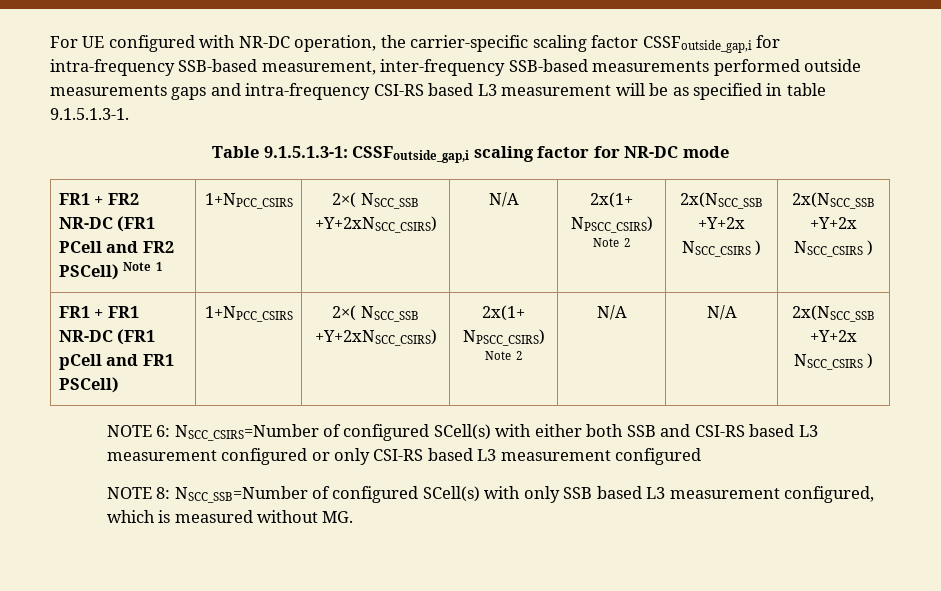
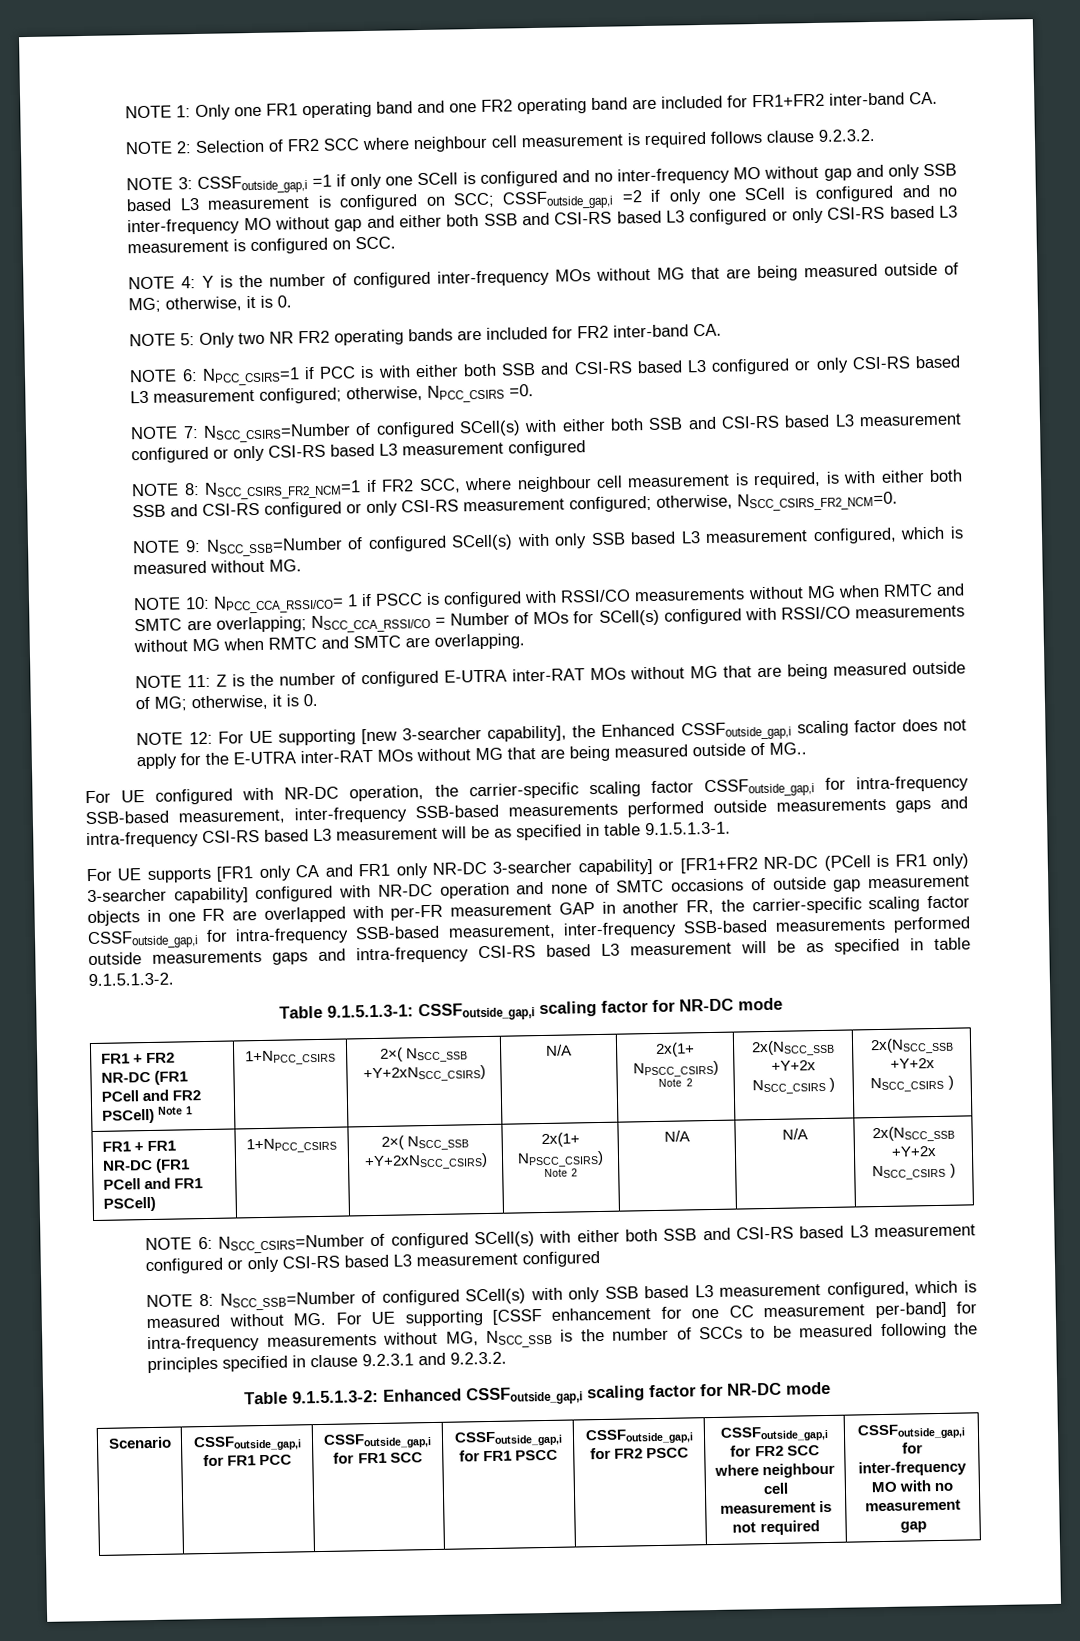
(50, 42) none -> [125,91,939,121] [125,128,876,155] [126,163,958,195] [126,184,957,212] [127,205,959,236] [127,236,397,255] [128,262,960,290] [128,295,293,313] [129,323,723,348] [129,355,962,386] [130,384,535,404] [130,413,963,443] [131,440,587,464] [131,469,964,500] [132,491,899,518] [132,526,964,557] [133,559,303,575] [133,583,965,614] [134,605,965,634] [133,633,526,653] [135,661,967,689] [135,693,319,711] [136,718,967,746] [136,742,808,770] NOTE 1: Only one FR1 operating band and one FR2 operating band are included for FR1+FR2 inter-band CA. // NOTE 2: Selection of FR2 SCC where neighbour cell measurement is required follows clause 9.2.3.2. // NOTE 3: CSSFoutside_gap,i =1 if only one SCell is configured and no inter-frequency MO without gap and only SSB based L3 measurement is configured on SCC; CSSFoutside_gap,i =2 if only one SCell is configured and no inter-frequency MO without gap and either both SSB and CSI-RS based L3 configured or only CSI-RS based L3 measurement is configured on SCC. // NOTE 4: Y is the number of configured inter-frequency MOs without MG that are being measured outside of MG; otherwise, it is 0. // NOTE 5: Only two NR FR2 operating bands are included for FR2 inter-band CA. // NOTE 6: NPCC_CSIRS=1 if PCC is with either both SSB and CSI-RS based L3 configured or only CSI-RS based L3 measurement configured; otherwise, NPCC_CSIRS =0. // NOTE 7: NSCC_CSIRS=Number of configured SCell(s) with either both SSB and CSI-RS based L3 measurement configured or only CSI-RS based L3 measurement configured // NOTE 8: NSCC_CSIRS_FR2_NCM=1 if FR2 SCC, where neighbour cell measurement is required, is with either both SSB and CSI-RS configured or only CSI-RS measurement configured; otherwise, NSCC_CSIRS_FR2_NCM=0. // NOTE 9: NSCC_SSB=Number of configured SCell(s) with only SSB based L3 measurement configured, which is measured without MG. // NOTE 10: NPCC_CCA_RSSI/CO= 1 if PSCC is configured with RSSI/CO measurements without MG when RMTC and SMTC are overlapping; NSCC_CCA_RSSI/CO = Number of MOs for SCell(s) configured with RSSI/CO measurements without MG when RMTC and SMTC are overlapping. // NOTE 11: Z is the number of configured E-UTRA inter-RAT MOs without MG that are being measured outside of MG; otherwise, it is 0. // NOTE 12: For UE supporting [new 3-searcher capability], the Enhanced CSSFoutside_gap,i scaling factor does not apply for the E-UTRA inter-RAT MOs without MG that are being measured outside of MG.. //
(129, 114) none -> [86,853,970,884] [87,875,970,904] [87,895,970,927] [87,916,971,950] [88,937,971,966] [88,972,174,987] // For UE supports [FR1 only CA and FR1 only NR-DC 3-searcher capability] or [FR1+FR2 NR-DC (PCell is FR1 only) 3-searcher capability] configured with NR-DC operation and none of SMTC occasions of outside gap measurement objects in one FR are overlapped with per-FR measurement GAP in another FR, the carrier-specific scaling factor CSSFoutside_gap,i for intra-frequency SSB-based measurement, inter-frequency SSB-based measurements performed outside measurements gaps and intra-frequency CSI-RS based L3 measurement will be as specified in table 9.1.5.1.3-2.
[58,354,102,370] pCell -> [102,1178,141,1190] PCell
(354, 517) none -> [335,1301,978,1327] [147,1322,978,1353] [147,1351,508,1374] [244,1381,831,1406] [107,1436,172,1449] [192,1435,302,1452] [202,1454,293,1467] [323,1433,432,1449] [333,1452,423,1464] [453,1430,563,1447] [458,1449,559,1462] [584,1428,694,1445] [589,1447,690,1460] [720,1425,829,1442] [730,1445,820,1457] [713,1462,836,1479] [762,1482,789,1495] [719,1500,833,1514] [732,1520,820,1536] [857,1423,966,1440] [901,1442,923,1454] [858,1460,967,1477] [870,1480,954,1493] [865,1499,961,1512] [899,1521,927,1533] For UE supporting [CSSF enhancement for one CC measurement per-band] for intra-frequency measurements without MG, NSCC_SSB is the number of SCCs to be measured following the principles specified in clause 9.2.3.1 and 9.2.3.2. // Table 9.1.5.1.3-2: Enhanced CSSFoutside_gap,i scaling factor for NR-DC mode // Scenario | CSSFoutside_gap,i for FR1 PCC | CSSFoutside_gap,i for FR1 SCC | CSSFoutside_gap,i for FR1 PSCC | CSSFoutside_gap,i for FR2 PSCC | CSSFoutside_gap,i for FR2 SCC where neighbour cell measurement is not required | CSSFoutside_gap,i for inter-frequency MO with no measurement gap

